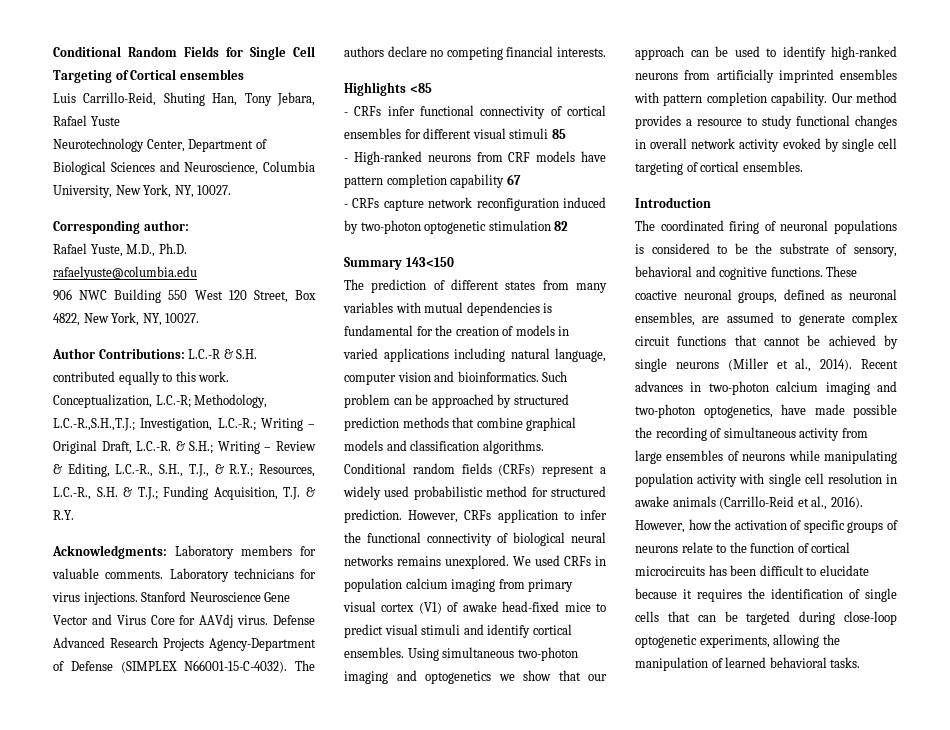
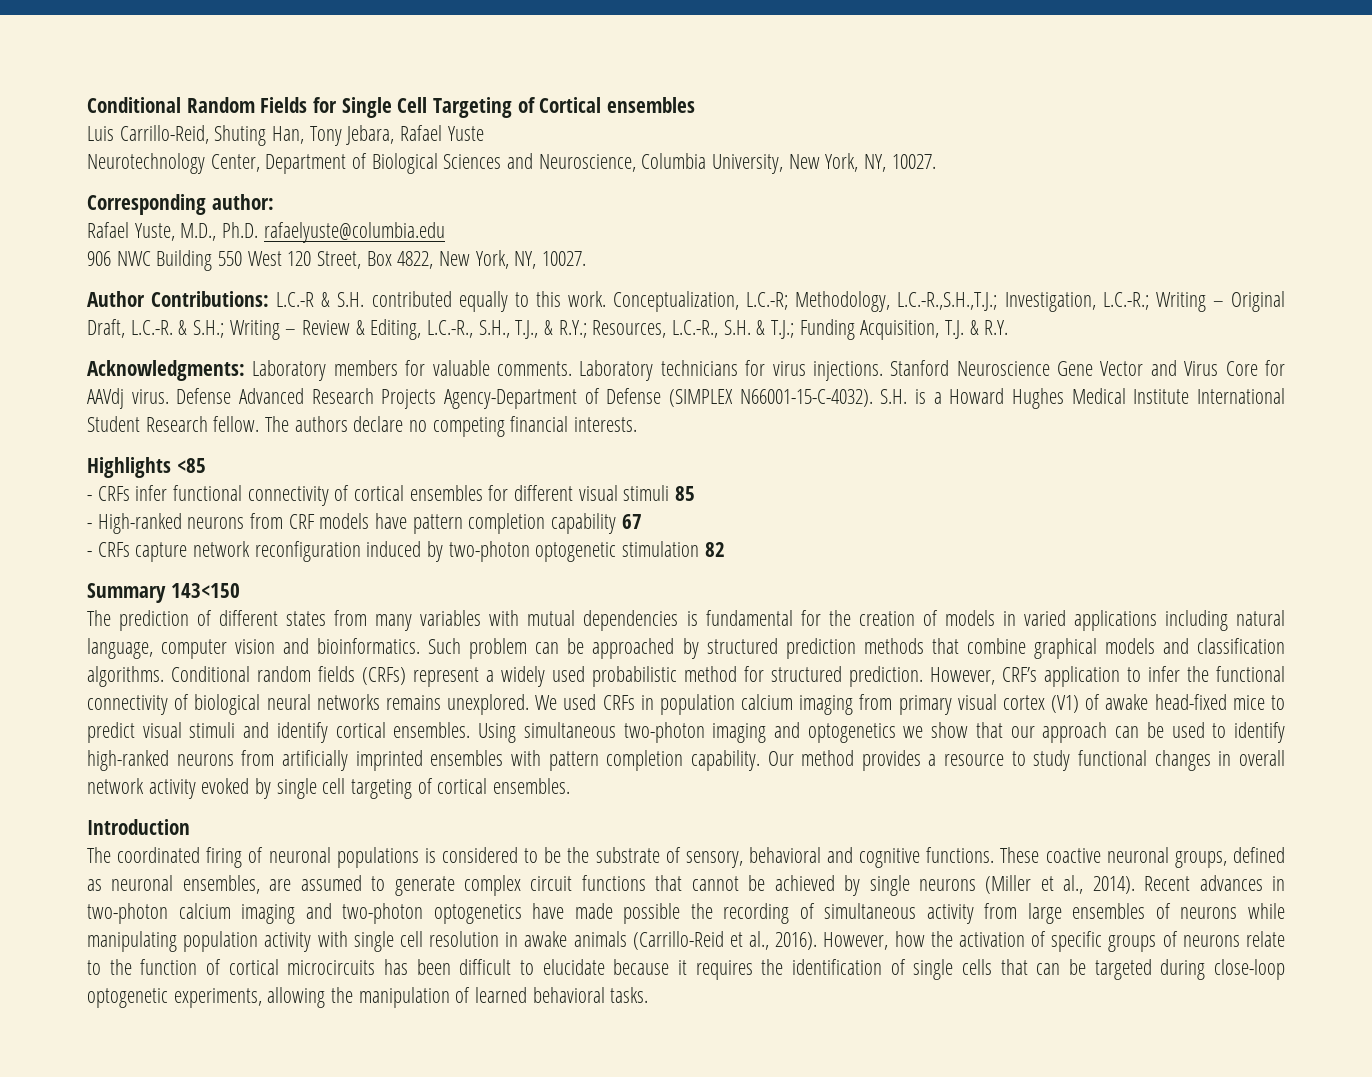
(287, 666) none -> [880,388,1285,409] [87,416,260,432] S.H. is a Howard Hughes Medical Institute International Student Research fellow.
[464,510,492,520] CRFs -> [1002,667,1037,682] CRF’s
[703,405,773,418] optogenetics, -> [433,904,522,924] optogenetics

